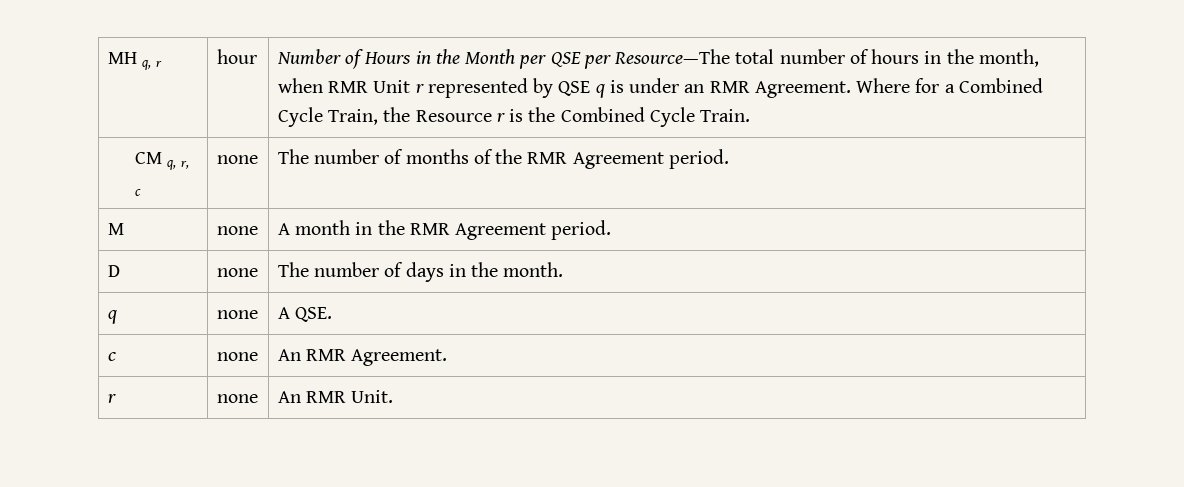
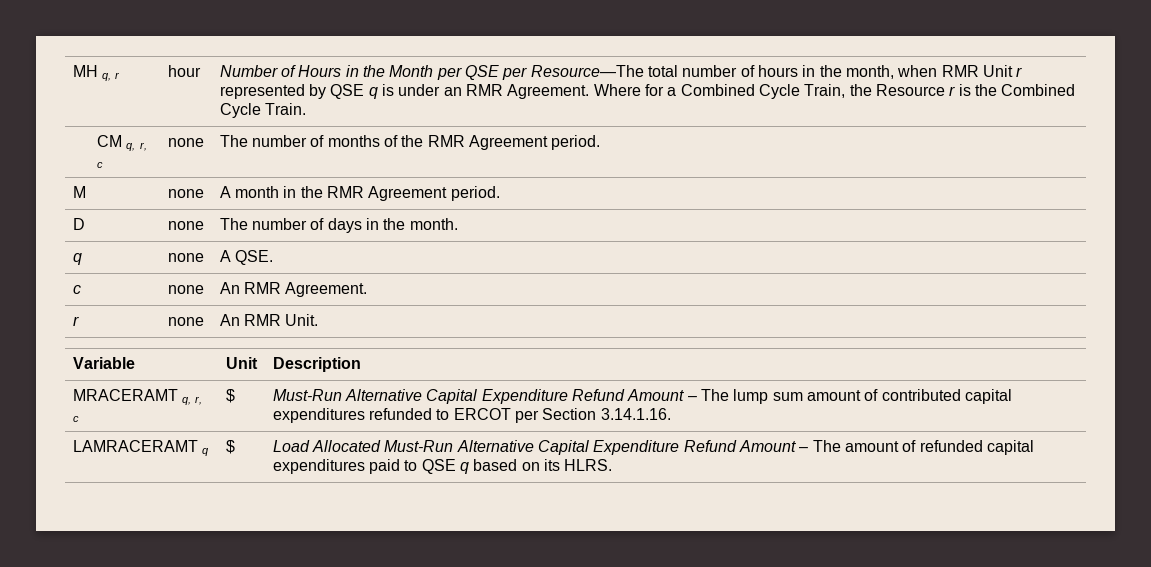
(394, 396) none -> [72,357,135,369] [225,357,258,369] [272,357,361,372] [72,389,203,405] [72,416,79,422] [225,389,235,403] [272,389,1012,404] [272,408,671,423] [72,440,210,456] [225,440,235,454] [272,440,1034,455] [272,459,613,474] // Variable | Unit | Description // MRACERAMT q, r, c | $ | Must-Run Alternative Capital Expenditure Refund Amount – The lump sum amount of contributed capital expenditures refunded to ERCOT per Section 3.14.1.16. // LAMRACERAMT q | $ | Load Allocated Must-Run Alternative Capital Expenditure Refund Amount – The amount of refunded capital expenditures paid to QSE q based on its HLRS.

